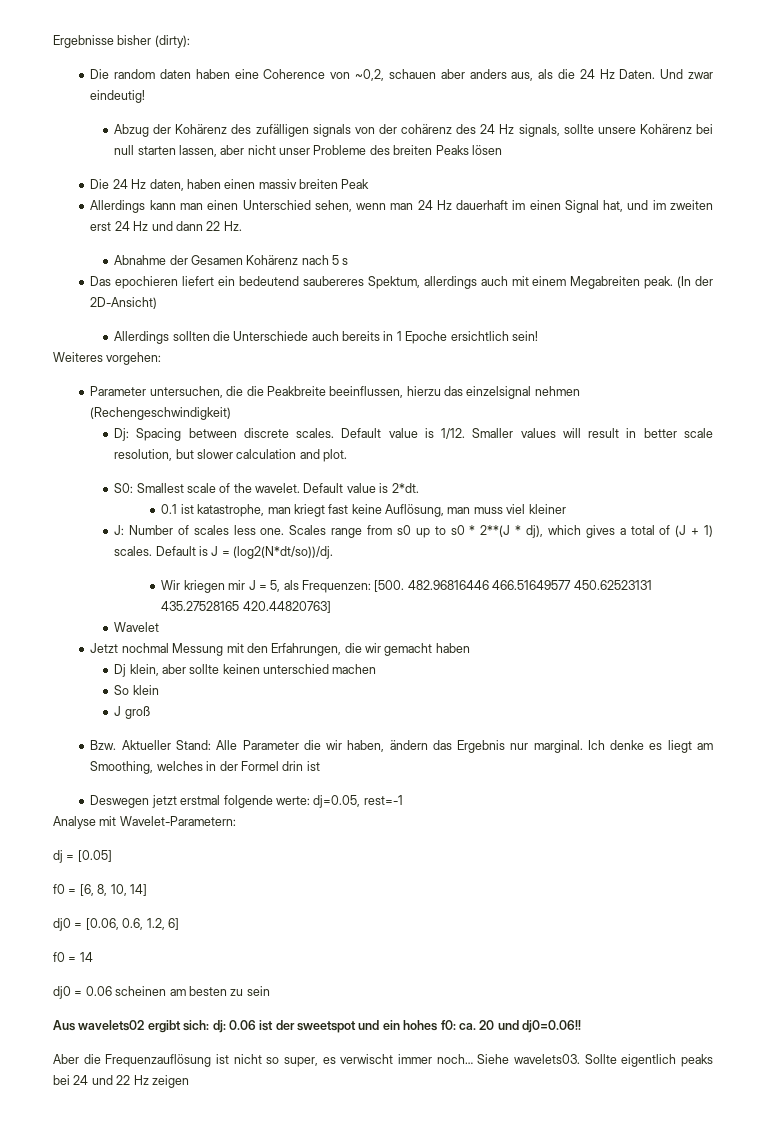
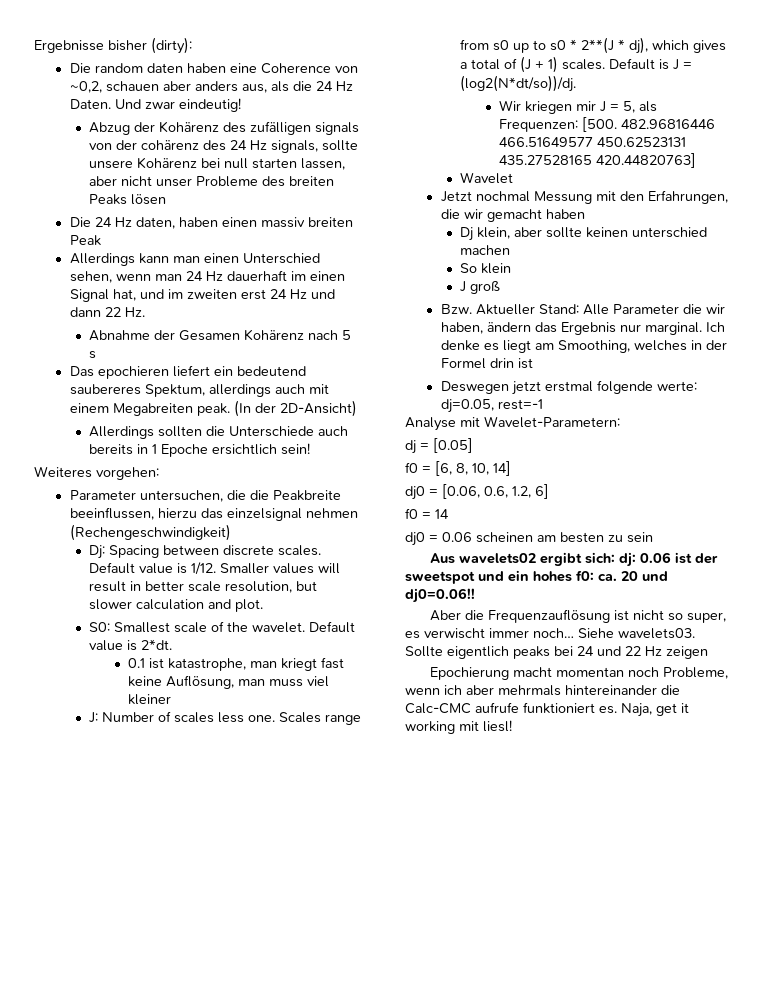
(189, 1081) none -> [429,667,728,680] [405,685,680,696] [405,702,689,717] [405,720,512,734] // Epochierung macht momentan noch Probleme, wenn ich aber mehrmals hintereinander die Calc-CMC aufrufe funktioniert es. Naja, get it working mit liesl!

